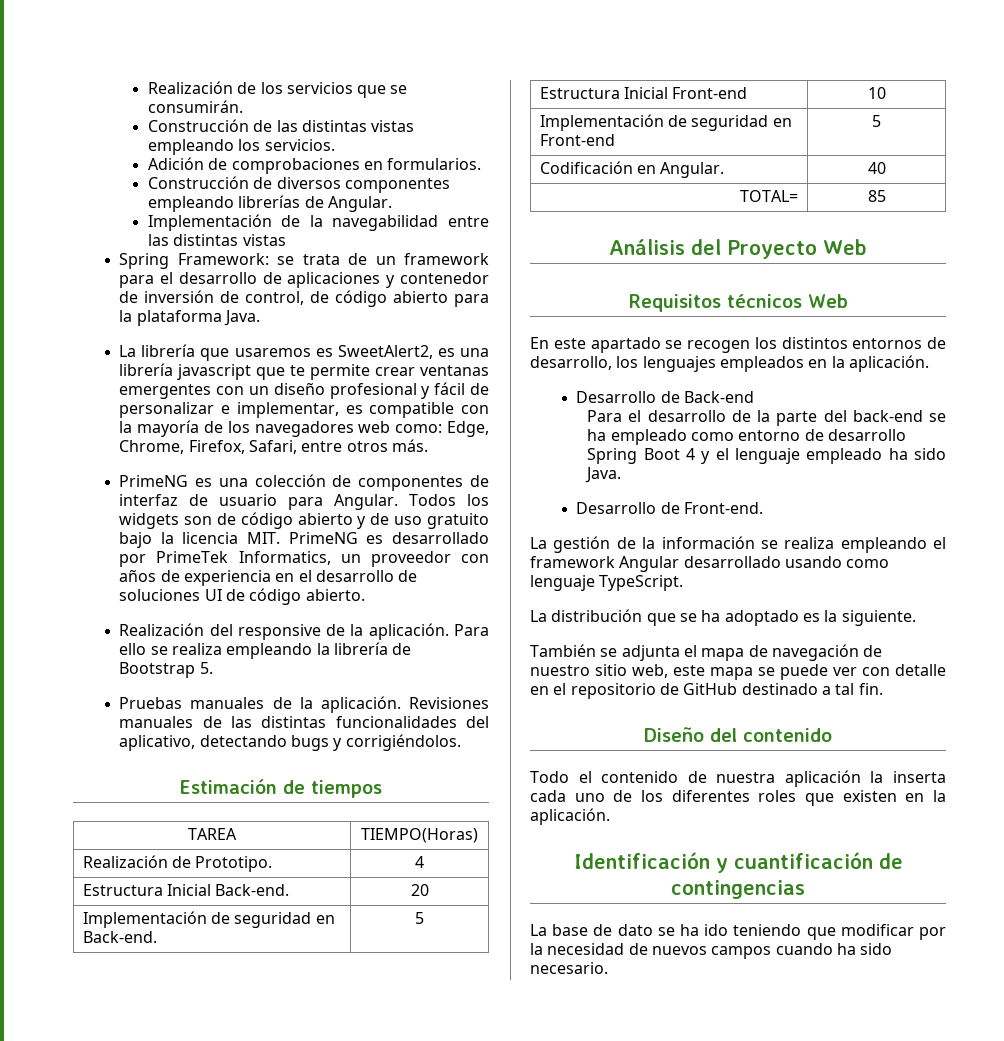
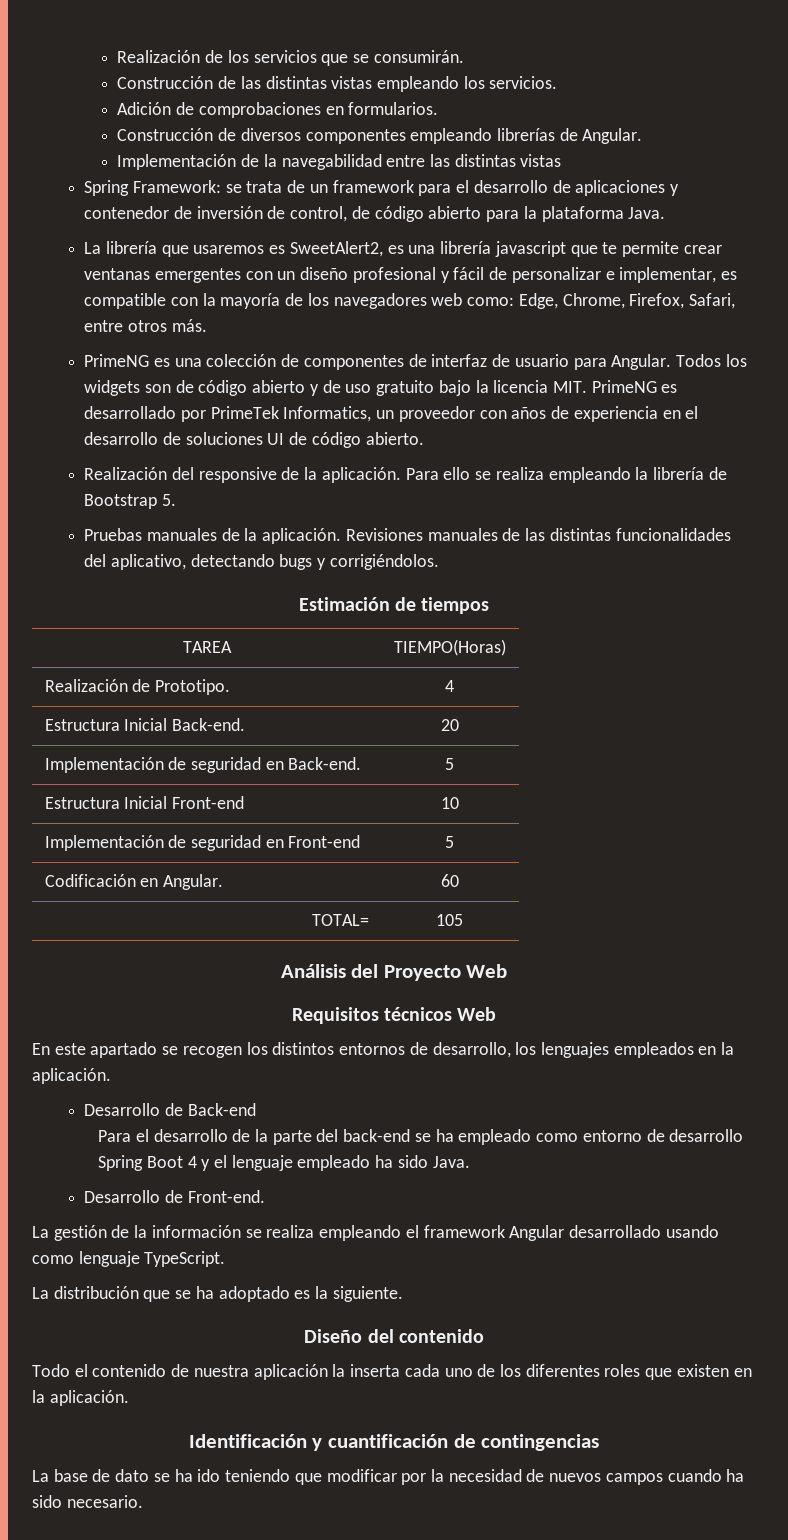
[867,162,886,174] 40 -> [440,874,459,887] 60
[867,190,886,202] 85 -> [436,914,463,926] 105
[530,644,883,661] [530,664,946,680] [530,683,883,699] // También se adjunta el mapa de navegación de nuestro sitio web, este mapa se puede ver con detalle en el repositorio de GitHub destinado a tal fin. -> (403, 1294) none

